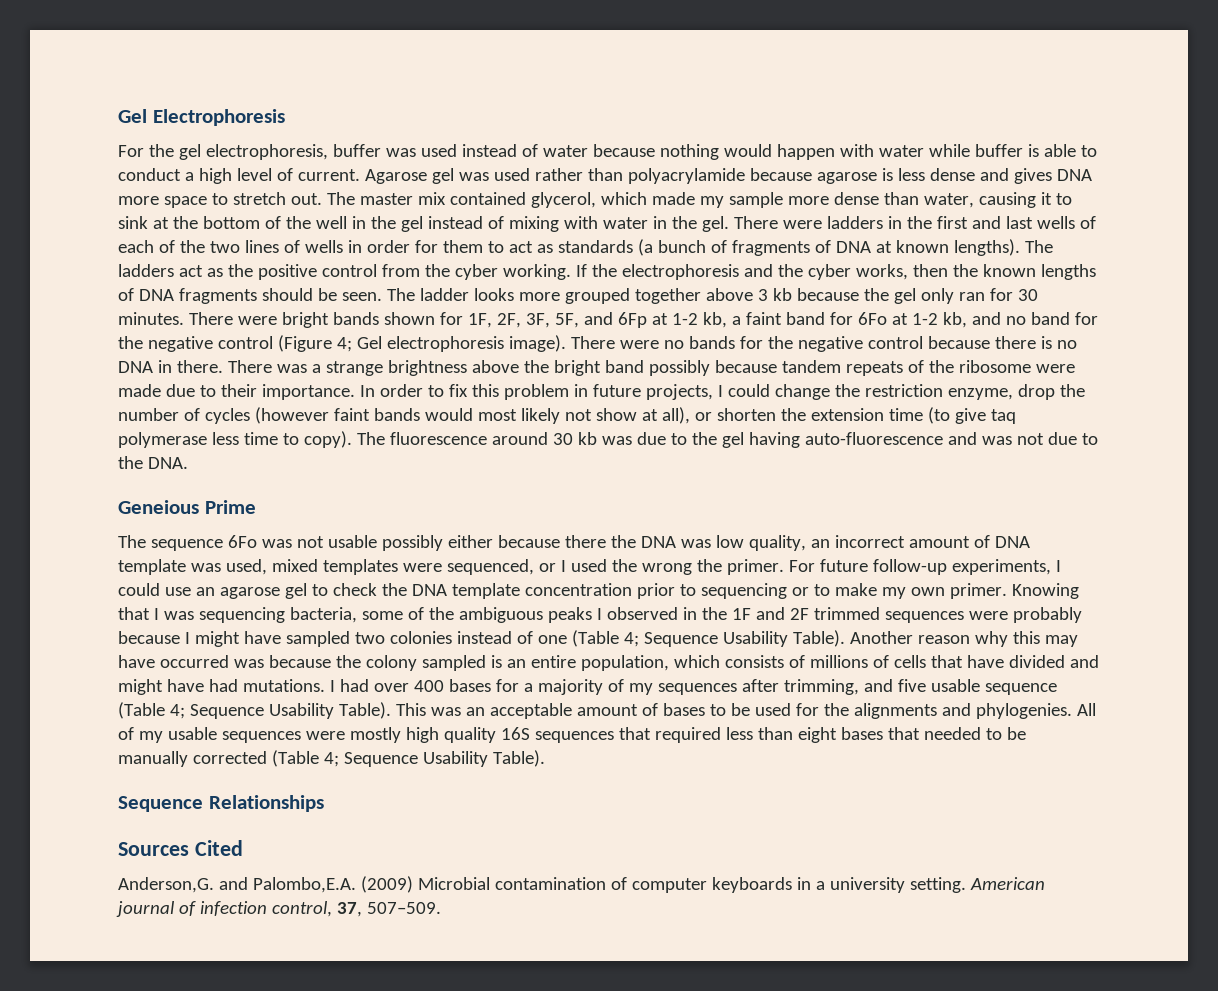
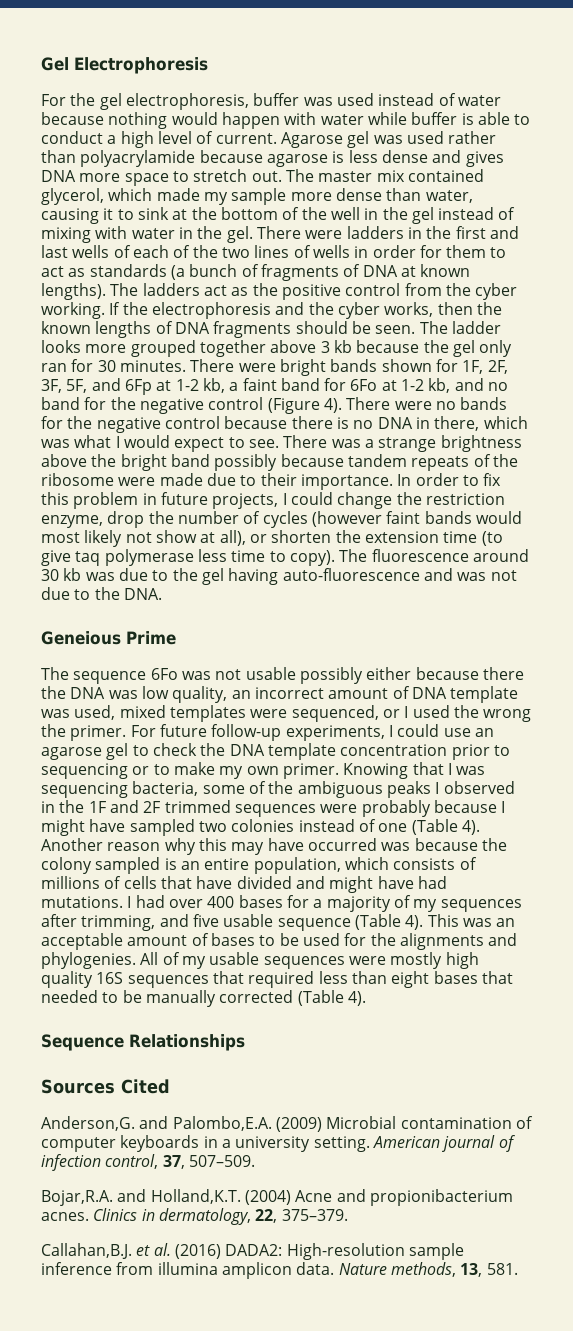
[336,335,566,352] 4; Gel electrophoresis image). -> [323,398,342,413] 4).
[176,360,223,373] there. -> [434,416,528,431] [41,435,279,452] there, which was what I would expect to see.
[623,630,845,647] 4; Sequence Usability Table). -> [461,820,480,835] 4).
[169,702,391,719] 4; Sequence Usability Table). -> [405,915,424,930] 4).
[323,750,545,767] 4; Sequence Usability Table). -> [347,991,366,1006] 4).
(441, 908) none -> [41,1189,513,1206] [41,1208,348,1225] [41,1243,464,1260] [41,1262,518,1279] // Bojar,R.A. and Holland,K.T. (2004) Acne and propionibacterium acnes. Clinics in dermatology, 22, 375–379. // Callahan,B.J. et al. (2016) DADA2: High-resolution sample inference from illumina amplicon data. Nature methods, 13, 581.

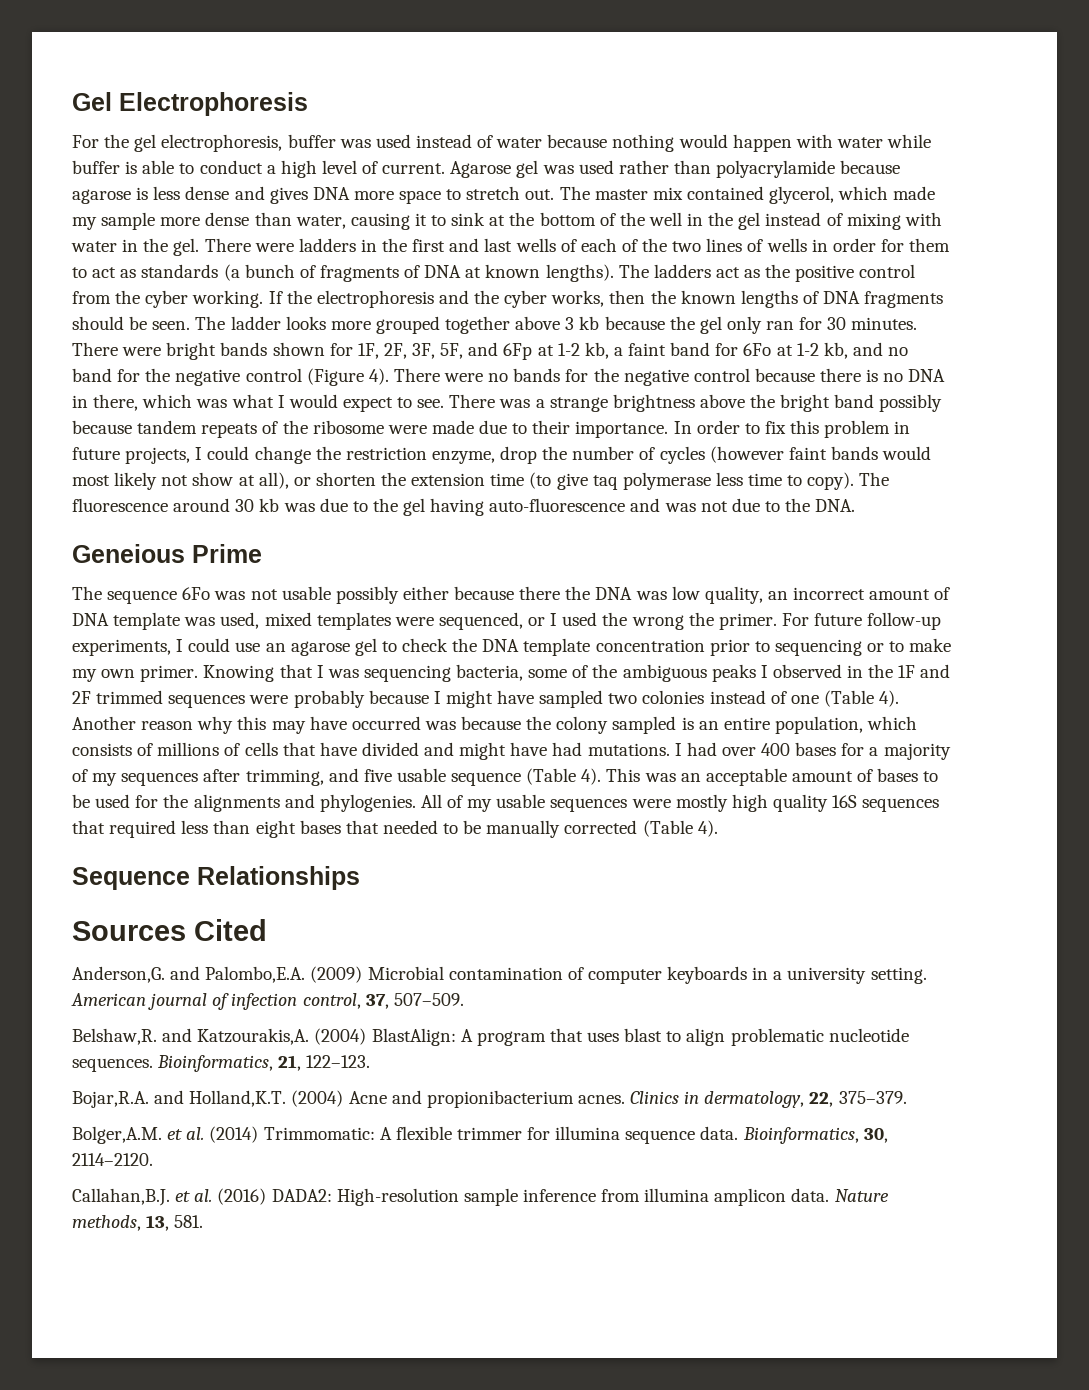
(255, 1161) none -> [72,1028,909,1046] [72,1055,371,1072] // Belshaw,R. and Katzourakis,A. (2004) BlastAlign: A program that uses blast to align problematic nucleotide sequences. Bioinformatics, 21, 122–123.
(348, 1215) none -> [72,1126,888,1144] [72,1153,153,1166] // Bolger,A.M. et al. (2014) Trimmomatic: A flexible trimmer for illumina sequence data. Bioinformatics, 30, 2114–2120.

